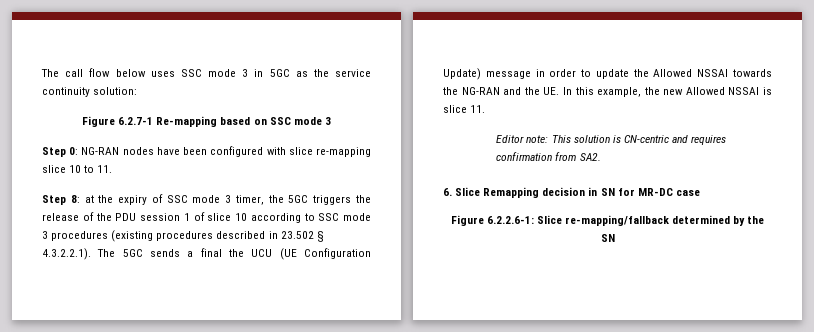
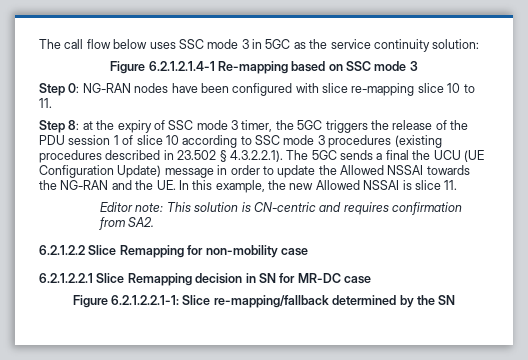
[118,117,154,125] 6.2.7-1 -> [148,61,215,71] 6.2.1.2.1.4-1
[443,188,452,196] 6. -> [39,245,308,258] [39,273,93,283] 6.2.1.2.2 Slice Remapping for non-mobility case // 6.2.1.2.2.1
[486,216,534,224] 6.2.2.6-1: -> [111,295,180,305] 6.2.1.2.2.1-1:

